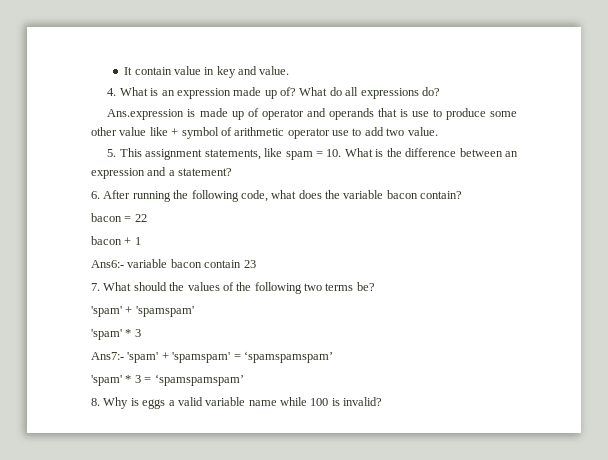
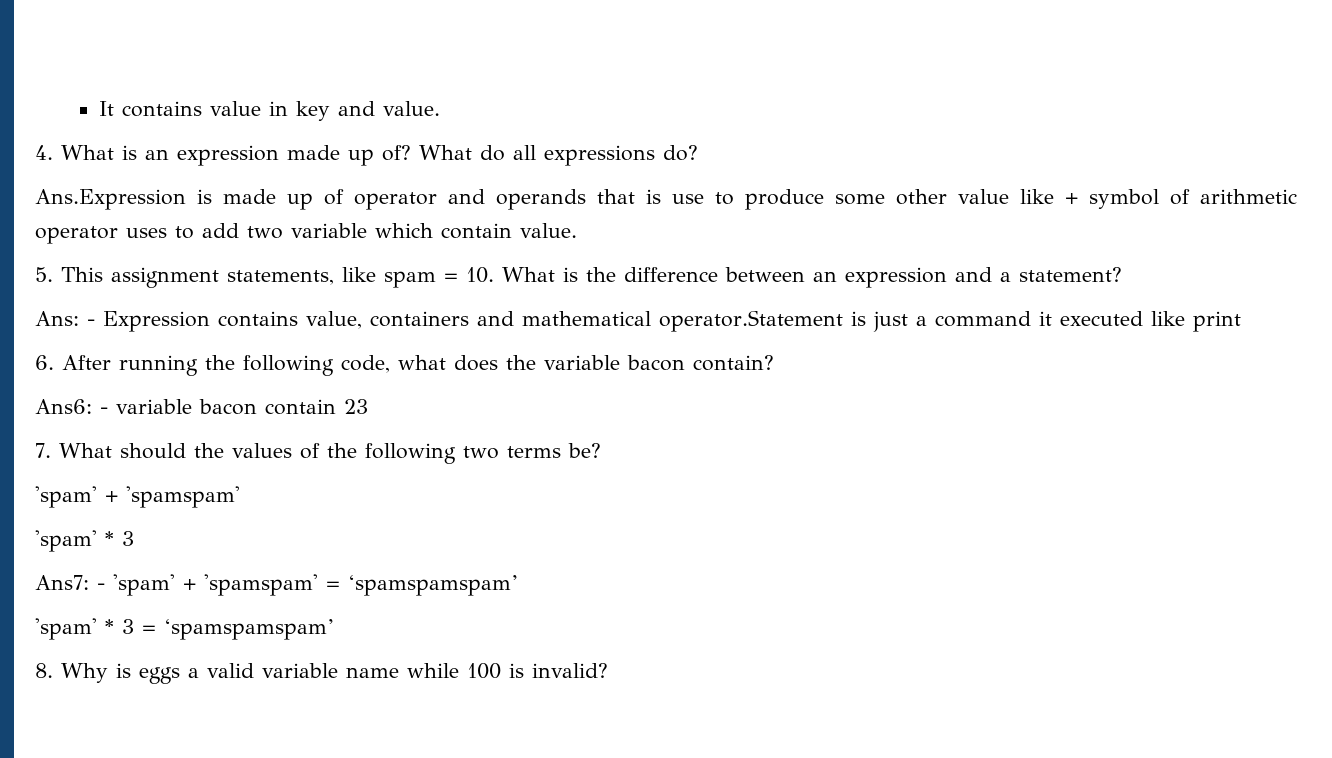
[134,67,172,75] contain -> [122,101,203,117] contains
[107,109,185,120] Ans.expression -> [35,189,186,210] Ans.Expression
[332,130,349,136] use -> [126,228,167,238] uses
(405, 132) none -> [291,223,512,239] variable which contain
(233, 172) none -> [35,310,1241,332] // Ans: - Expression contains value, containers and mathematical operator.Statement is just a command it executed like print
[91,213,147,222] [91,236,141,245] [91,260,124,268] bacon = 22 // bacon + 1 // Ans6:- -> [35,399,108,414] Ans6: -
[91,352,124,360] Ans7:- -> [35,575,105,590] Ans7: -

